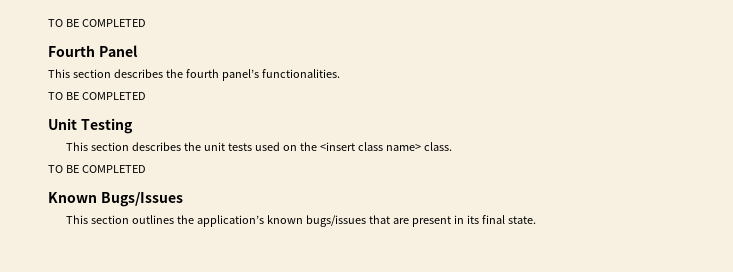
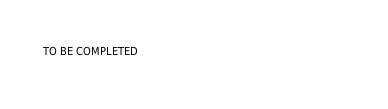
[48,19,146,27] [48,45,138,57] [48,69,340,81] [48,92,146,100] [48,118,133,134] [66,142,453,151] [48,165,146,173] [48,192,183,207] [66,215,537,227] TO BE COMPLETED // Fourth Panel // This section describes the fourth panel’s functionalities. // TO BE COMPLETED // Unit Testing // This section describes the unit tests used on the <insert class name> class. // TO BE COMPLETED // Known Bugs/Issues // This section outlines the application’s known bugs/issues that are present in its final state. -> [42,46,138,56] TO BE COMPLETED

